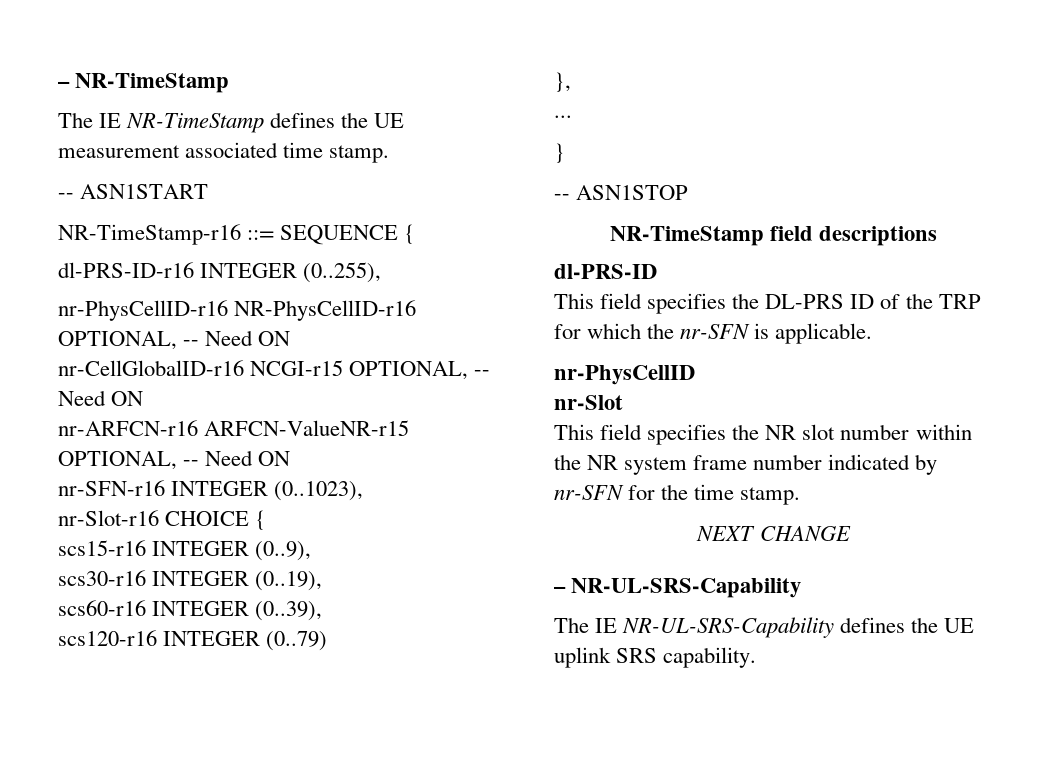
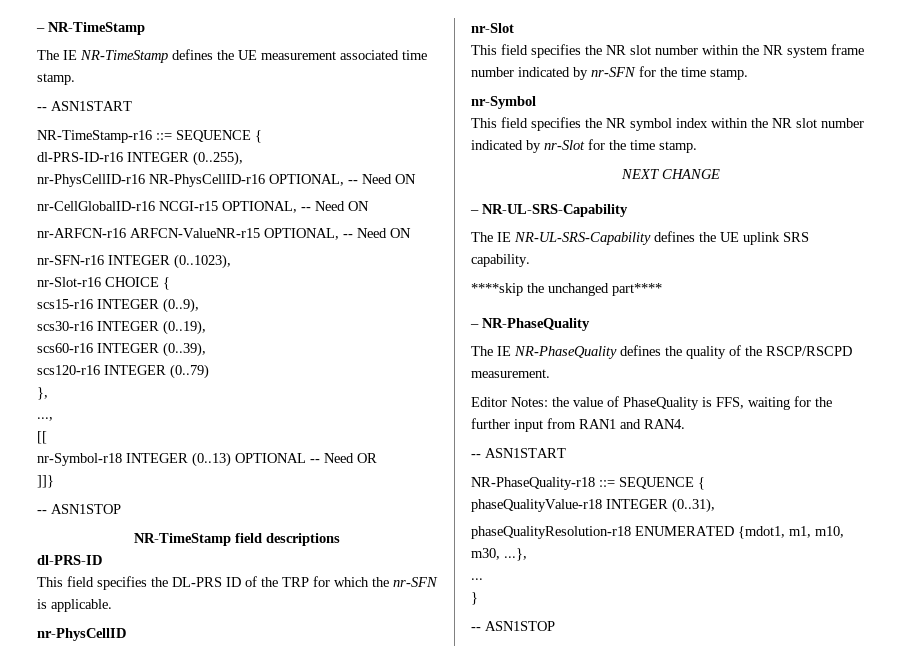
[554,115,572,118] [554,143,565,163] ... // } -> [37,417,53,421] [37,431,47,444] [37,452,377,467] [37,475,54,488] ..., // [[ // nr-Symbol-r18 INTEGER (0..13) OPTIONAL -- Need OR // ]]}
(801, 496) none -> [471,96,536,109] [471,117,864,131] [471,139,697,153] // nr-Symbol // This field specifies the NR symbol index within the NR slot number indicated by nr-Slot for the time stamp.
(757, 657) none -> [471,283,662,296] [470,318,590,331] [471,345,852,359] [471,369,550,378] [471,396,832,410] [471,418,685,432] [471,448,566,458] [471,477,705,490] [471,498,715,513] [471,526,844,539] [471,548,527,561] [471,578,483,580] [471,592,478,605] [471,621,555,631] // ****skip the unchanged part**** // – NR-PhaseQuality // The IE NR-PhaseQuality defines the quality of the RSCP/RSCPD measurement. // Editor Notes: the value of PhaseQuality is FFS, waiting for the further input from RAN1 and RAN4. // -- ASN1START // NR-PhaseQuality-r18 ::= SEQUENCE { // phaseQualityValue-r18 INTEGER (0..31), // phaseQualityResolution-r18 ENUMERATED {mdot1, m1, m10, m30, ...}, // ... // } // -- ASN1STOP

